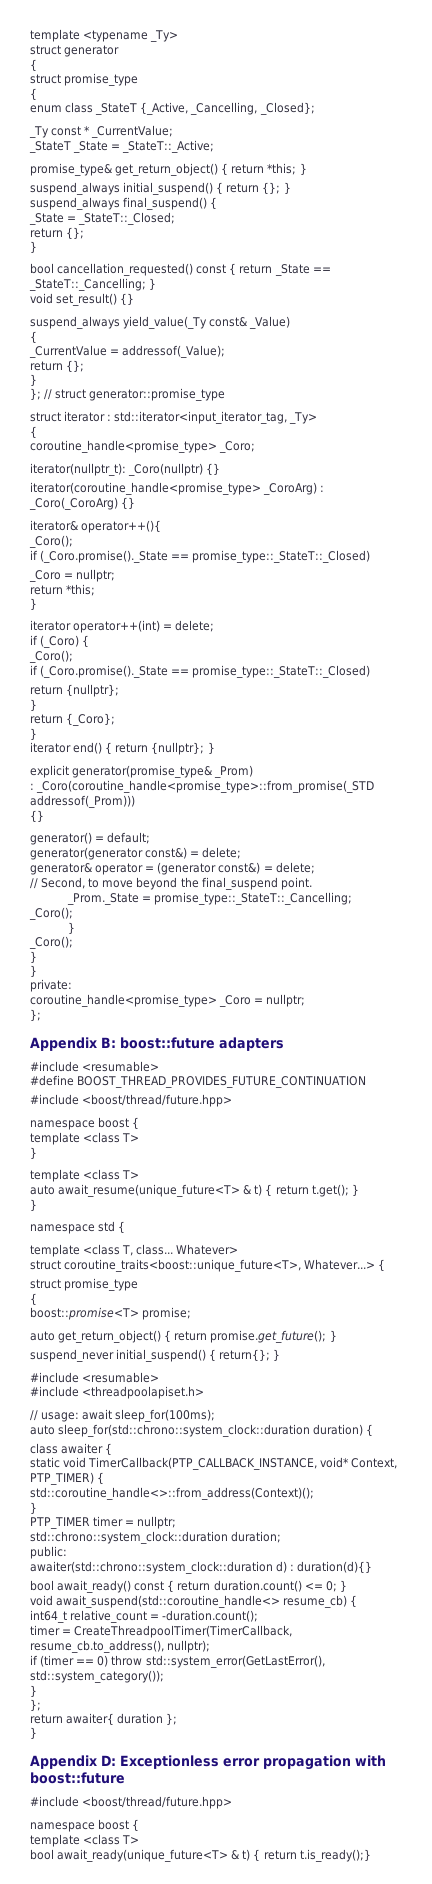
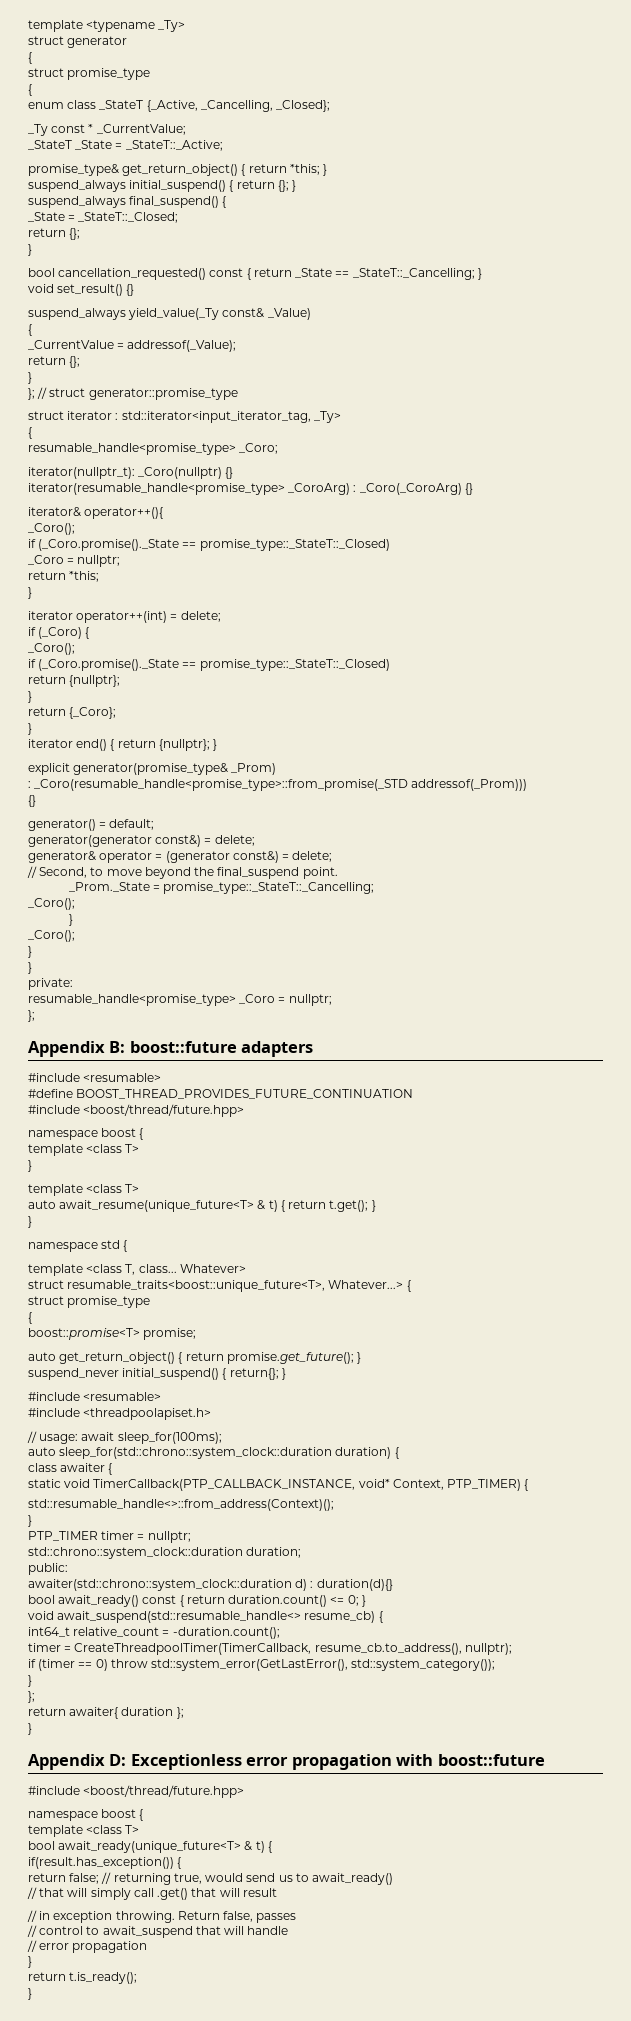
[30,440,217,453] coroutine_handle<promise_type> -> [28,443,236,455] resumable_handle<promise_type>
[30,482,261,495] iterator(coroutine_handle<promise_type> -> [28,483,285,495] iterator(resumable_handle<promise_type>
[36,780,375,793] _Coro(coroutine_handle<promise_type>::from_promise(_STD -> [34,779,409,791] _Coro(resumable_handle<promise_type>::from_promise(_STD
[30,994,217,1007] coroutine_handle<promise_type> -> [28,994,236,1006] resumable_handle<promise_type>
[64,1259,302,1272] coroutine_traits<boost::unique_future<T>, -> [67,1280,326,1292] resumable_traits<boost::unique_future<T>,
[30,1487,314,1500] std::coroutine_handle<>::from_address(Context)(); -> [28,1499,334,1511] std::resumable_handle<>::from_address(Context)();
[56,1595,281,1608] await_suspend(std::coroutine_handle<> -> [57,1611,302,1623] await_suspend(std::resumable_handle<>
[263,1849,371,1862] return t.is_ready();} -> [28,1857,182,1869] [28,1872,394,1885] [27,1887,277,1900] [27,1910,297,1923] [27,1925,289,1938] [27,1940,148,1953] [28,1956,32,1968] [28,1972,138,1984] [28,1988,32,2000] // if(result.has_exception()) { // return false; // returning true, would send us to await_ready() // // that will simply call .get() that will result // // in exception throwing. Return false, passes // // control to await_suspend that will handle // // error propagation // } // return t.is_ready(); // }

